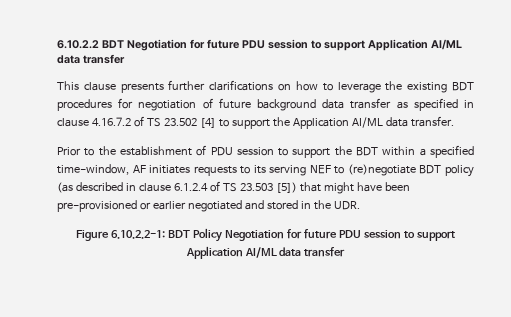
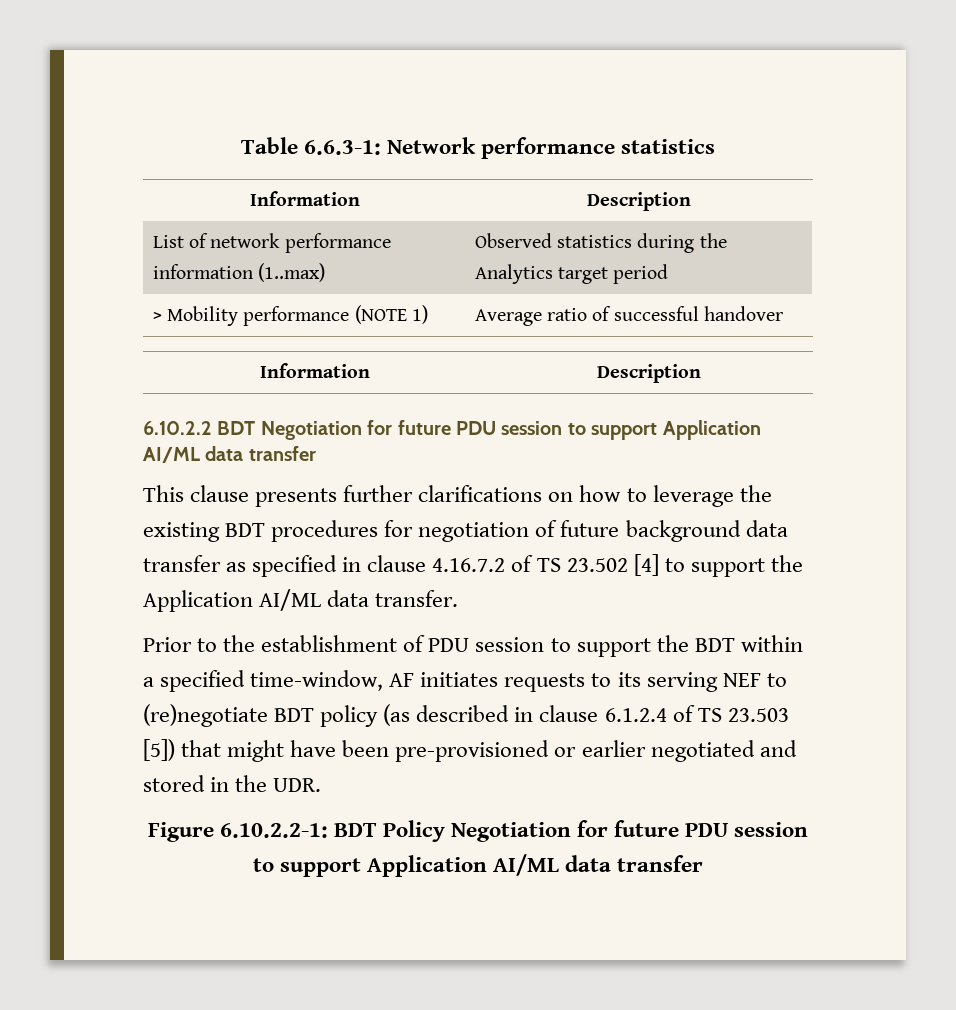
(57, 44) none -> [240,137,716,159] [249,191,360,206] [587,192,691,211] [152,233,391,253] [152,263,326,282] [474,233,727,253] [474,264,669,284] [152,305,429,326] [474,306,784,326] [259,363,370,378] [597,364,701,383] Table 6.6.3-1: Network performance statistics // Information | Description // List of network performance information (1..max) | Observed statistics during the Analytics target period // > Mobility performance (NOTE 1) | Average ratio of successful handover // Information | Description //

